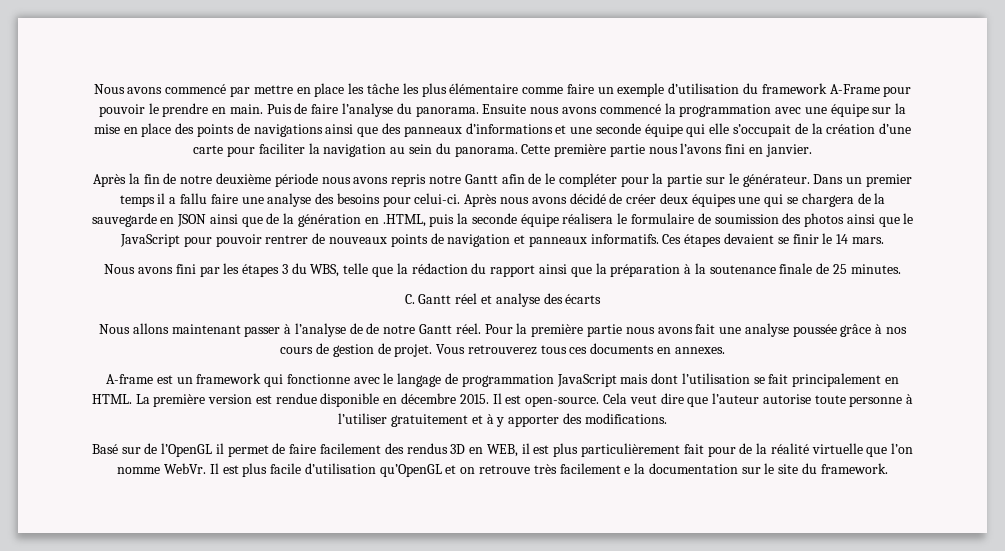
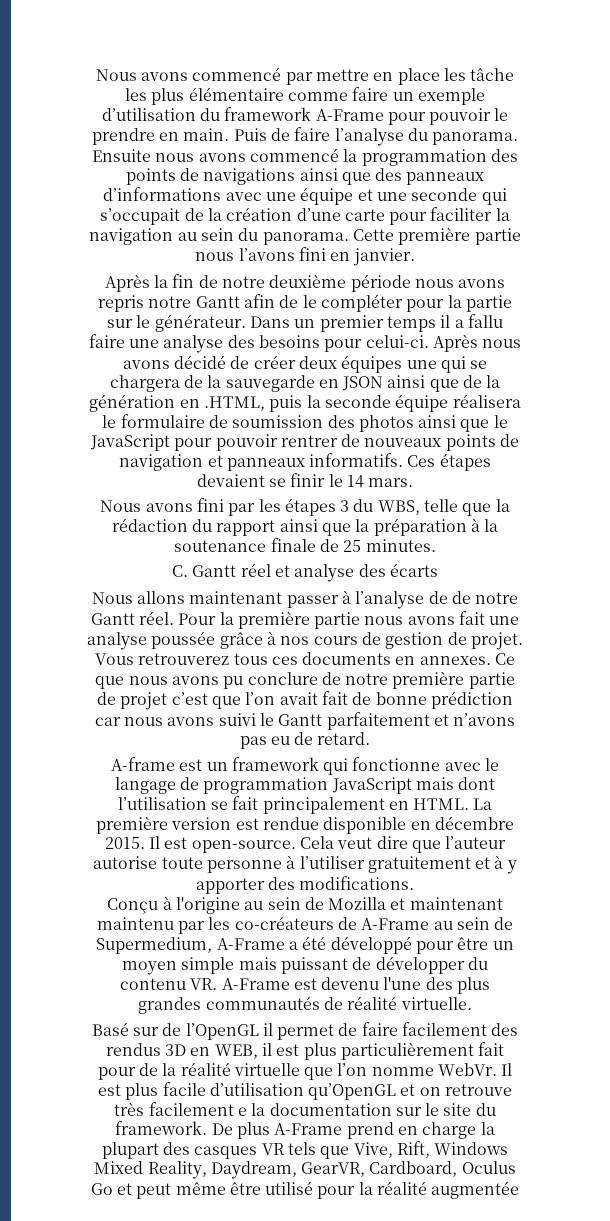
[775,103,907,117] [93,123,172,137] avec une équipe sur la mise en place -> (487, 157) none
[555,123,730,137] et une seconde équipe qui elle -> [225,187,507,205] avec une équipe et une seconde qui
(725, 350) none -> [495,653,516,665] [95,671,515,689] [97,691,513,710] [94,712,516,730] [239,732,371,749] Ce que nous avons pu conclure de notre première partie de projet c’est que l’on avait fait de bonne prédiction car nous avons suivi le Gantt parfaitement et n’avons pas eu de retard.
(667, 418) none -> [107,896,503,914] [96,916,514,934] [96,936,514,954] [122,956,488,975] [119,977,491,994] [138,996,472,1014] // Conçu à l'origine au sein de Mozilla et maintenant maintenu par les co-créateurs de A-Frame au sein de Supermedium, A-Frame a été développé pour être un moyen simple mais puissant de développer du contenu VR. A-Frame est devenu l'une des plus grandes communautés de réalité virtuelle.
(888, 468) none -> [211,1122,495,1139] [101,1141,509,1159] [94,1161,516,1179] [90,1181,520,1199] De plus A-Frame prend en charge la plupart des casques VR tels que Vive, Rift, Windows Mixed Reality, Daydream, GearVR, Cardboard, Oculus Go et peut même être utilisé pour la réalité augmentée

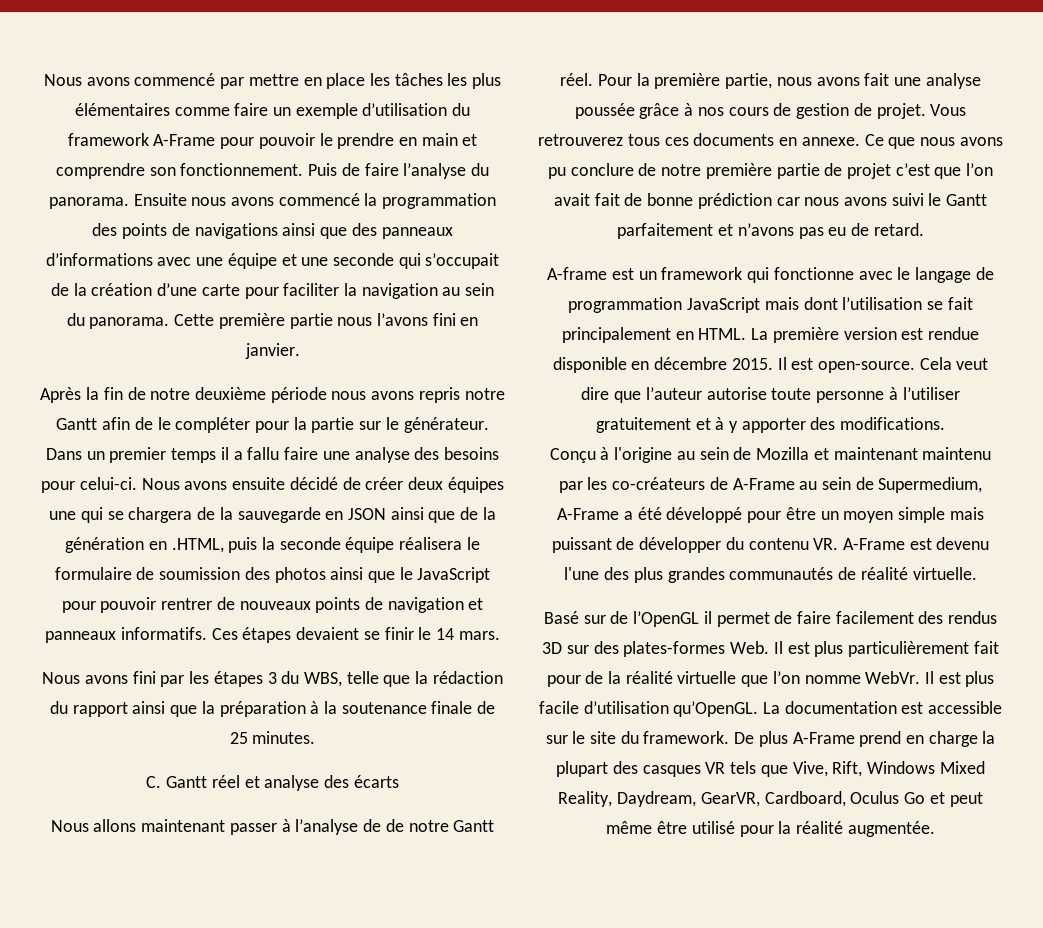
[470,68,515,81] tâche -> [394,73,443,86] tâches
[188,87,284,101] élémentaire -> [74,103,170,116] élémentaires
[183,128,230,141] main. -> [421,133,478,146] [55,163,304,179] main et comprendre son fonctionnement.
[432,334,522,352] [122,360,170,369] Après nous avons -> [141,477,286,490] Nous avons ensuite
[314,612,361,629] partie -> [725,73,773,89] partie,
[419,656,491,665] annexes. -> [801,137,860,146] annexe.
[190,1043,272,1059] en WEB, il -> [566,641,783,657] sur des plates-formes Web. Il
[308,1083,513,1100] [114,1102,392,1116] qu’OpenGL et on retrouve très facilement e la documentation -> [673,701,1003,717] qu’OpenGL. La documentation est accessible
[431,1181,520,1199] augmentée -> [847,821,935,837] augmentée.

